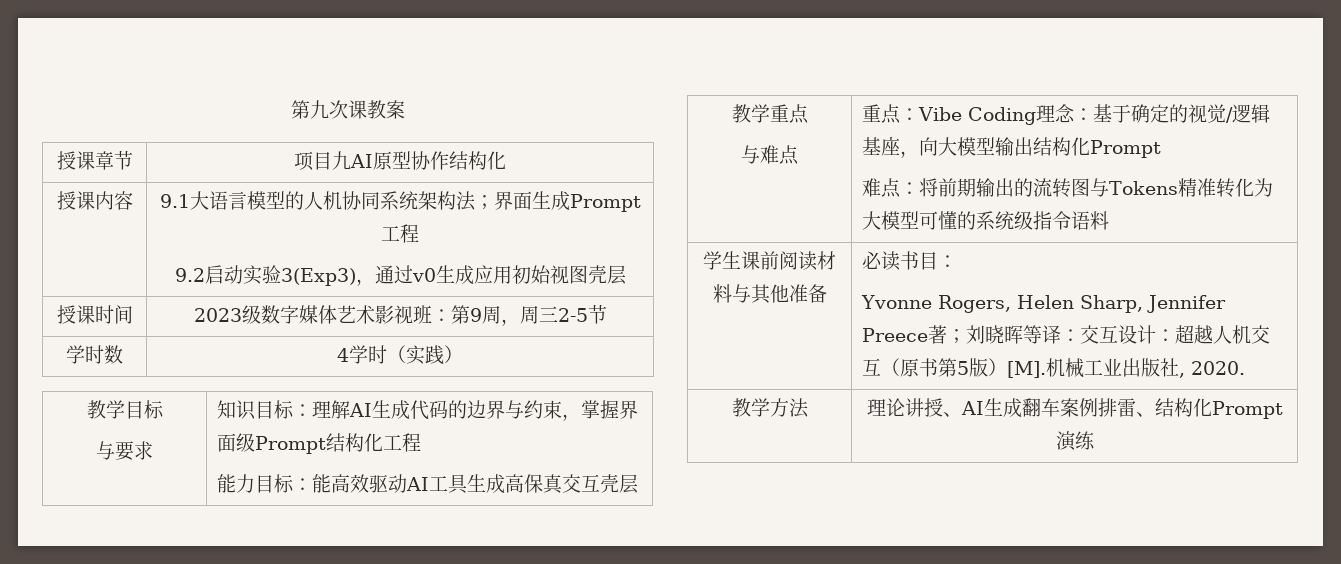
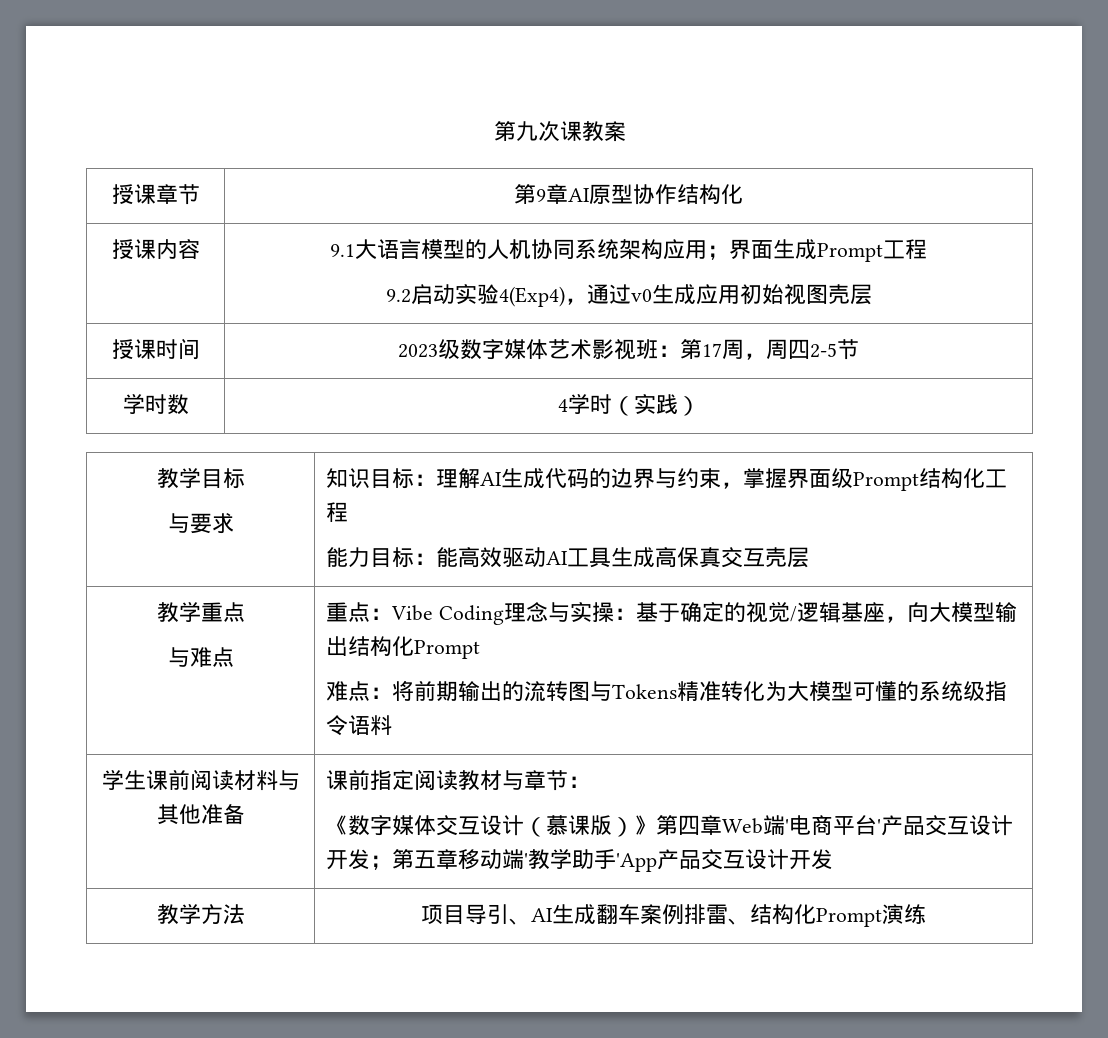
[294,151,352,171] 项目九 -> [514,184,568,204] 第9章
[455,191,476,211] 法 -> [663,239,707,260] 应用
[280,268,356,286] 3(Exp3) -> [498,286,565,307] 4(Exp4)
[469,306,558,326] 9周，周三 -> [702,339,810,360] 17周，周四
(1076, 113) none -> [548,602,615,622] 与实操
[862,251,958,271] [861,295,1227,313] [862,325,1271,344] [862,358,1246,378] 必读书目： // Yvonne Rogers, Helen Sharp, Jennifer Preece著；刘晓晖等译：交互设计：超越人机交互（原书第5版）[M].机械工业出版社, 2020. -> [326,769,591,791] [326,815,1014,837] [326,849,834,872] 课前指定阅读教材与章节： // 《数字媒体交互设计（慕课版）》第四章Web端'电商平台'产品交互设计开发；第五章移动端'教学助手'App产品交互设计开发
[866,398,943,417] 理论讲授 -> [421,904,509,924] 项目导引

